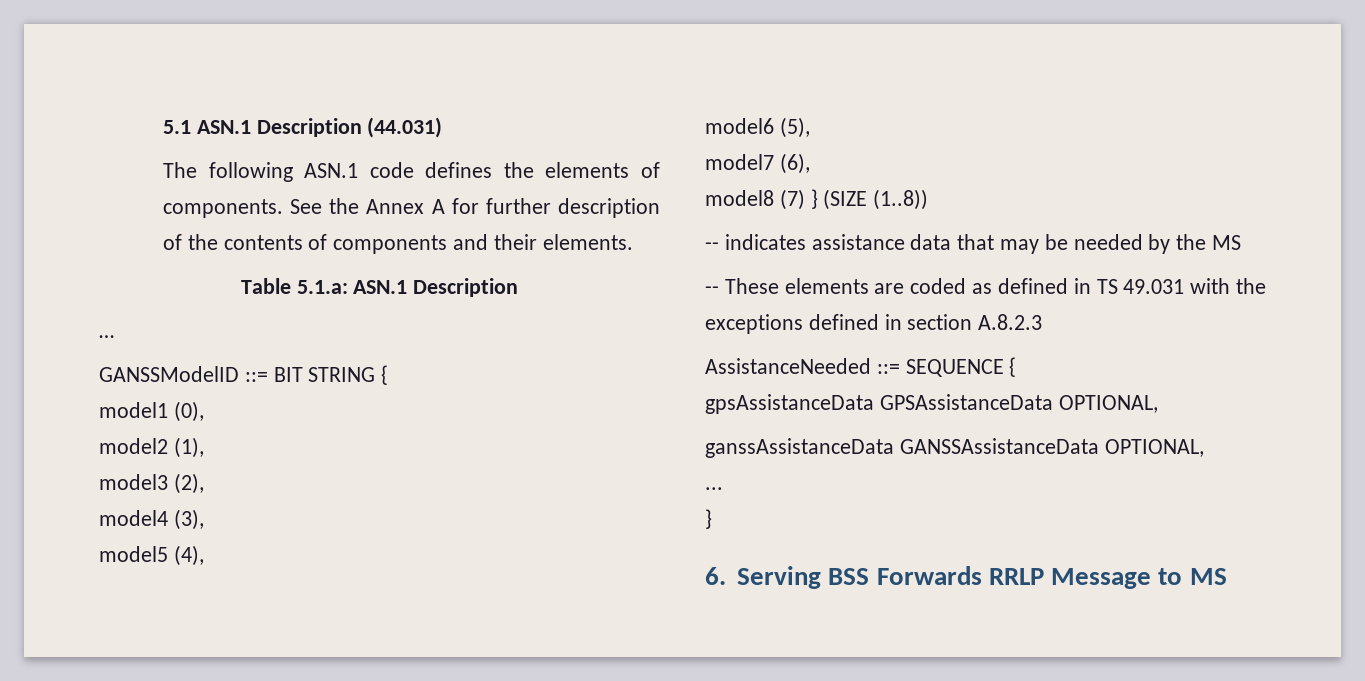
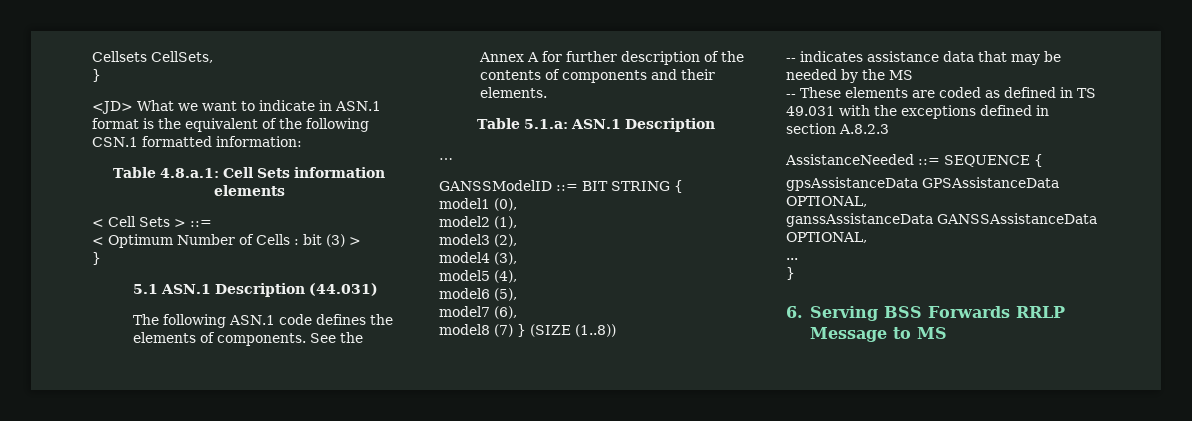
(163, 127) none -> [92,51,213,63] [92,69,101,82] [92,100,381,114] [92,118,369,132] [92,136,302,147] [113,167,385,178] [213,185,285,196] [92,216,212,227] [92,234,361,248] [92,252,101,265] Cellsets CellSets, // } // <JD> What we want to indicate in ASN.1 format is the equivalent of the following CSN.1 formatted information: // Table 4.8.a.1: Cell Sets information elements // < Cell Sets > ::= // < Optimum Number of Cells : bit (3) > // } //

